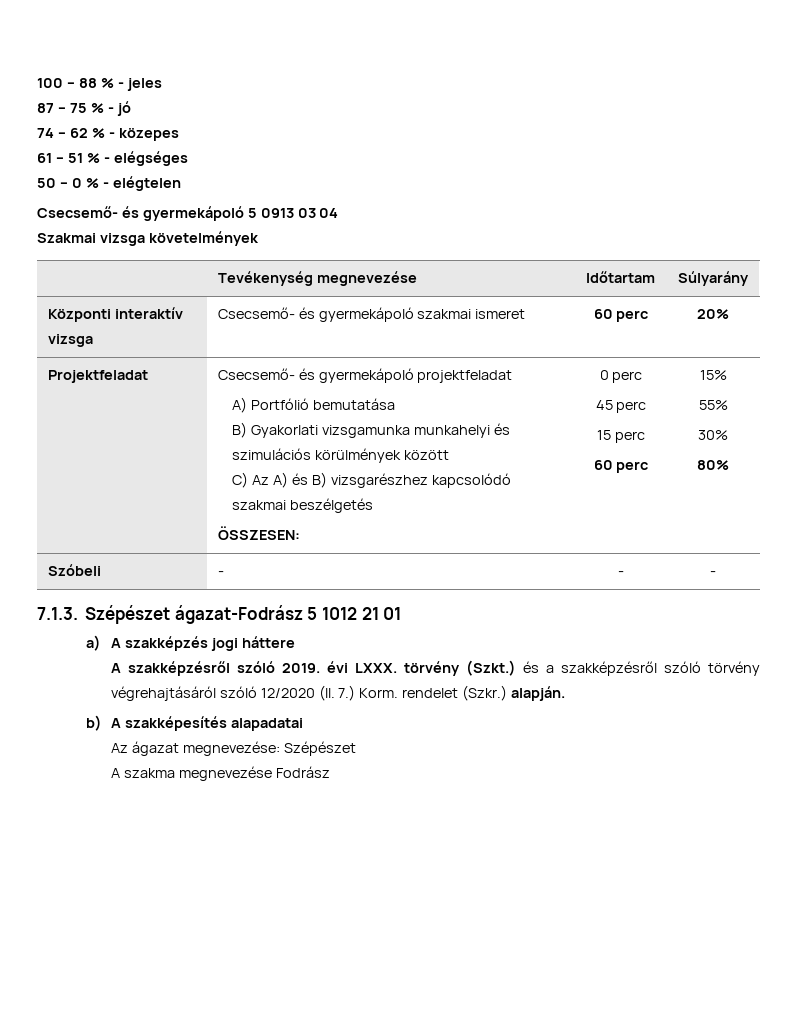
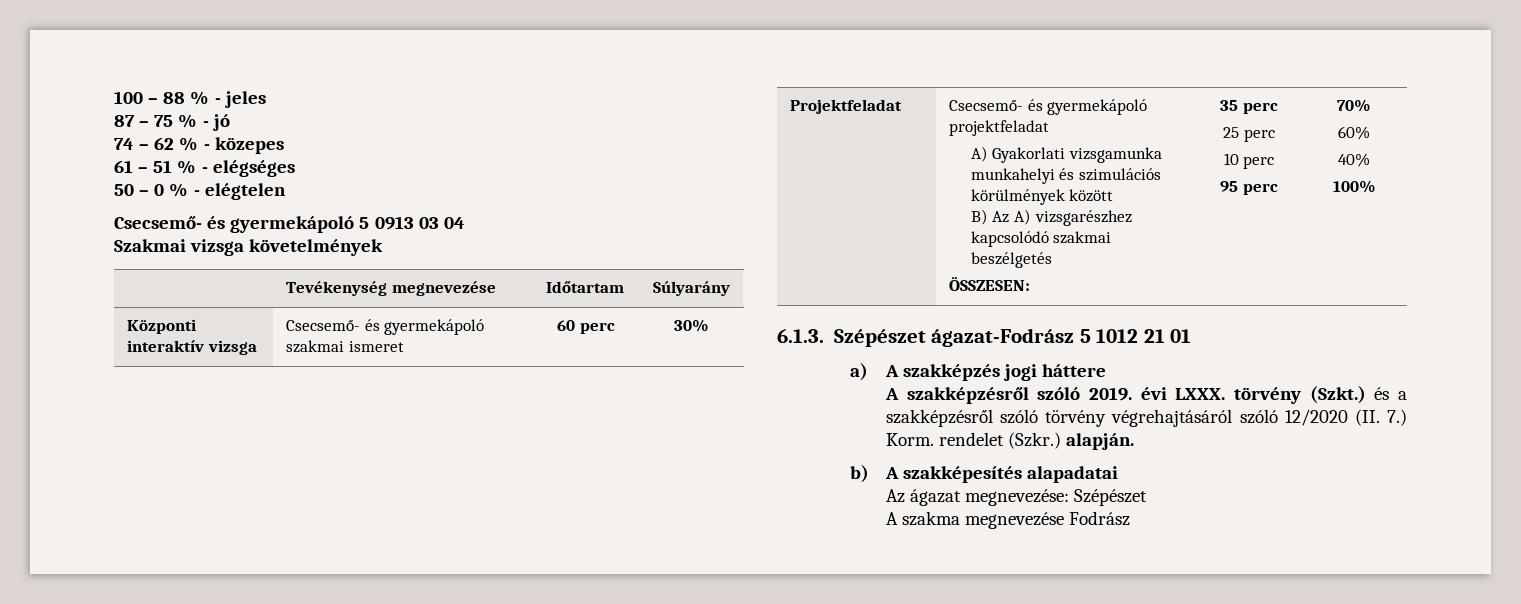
[697,309,729,319] 20% -> [673,319,709,332] 30%
[251,398,396,410] [232,422,248,438] Portfólió bemutatása // B) -> (988, 154) none
[232,472,249,488] C) -> [970,209,988,225] B)
[292,472,328,488] és B) -> (1032, 217) none
[599,370,643,383] [595,400,647,413] [597,430,645,443] [593,460,649,473] [699,370,727,380] [698,400,728,410] [698,430,728,440] [697,460,729,470] [47,564,101,576] [217,571,224,576] [618,571,624,576] [710,571,716,576] [37,607,78,620] 0 perc // 45 perc // 15 perc // 60 perc | 15% // 55% // 30% // 80% // Szóbeli | - | - | - // 7.1.3. -> [1220,100,1278,114] [1223,127,1275,142] [1223,153,1275,169] [1220,181,1278,195] [1337,99,1371,112] [1338,126,1370,140] [1338,153,1370,167] [1332,180,1376,193] [777,329,824,343] 35 perc // 25 perc // 10 perc // 95 perc | 70% // 60% // 40% // 100% // 6.1.3.

